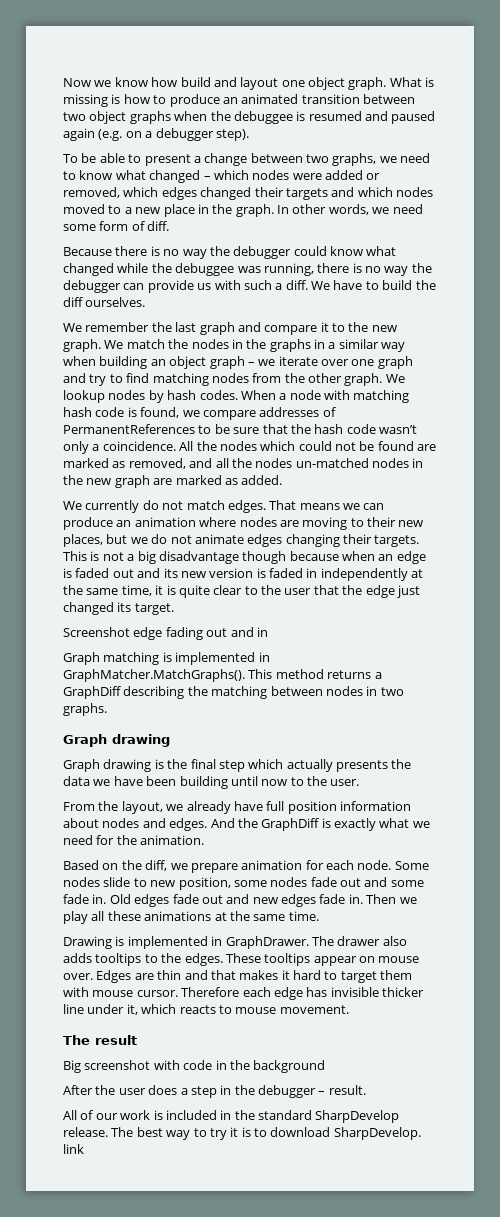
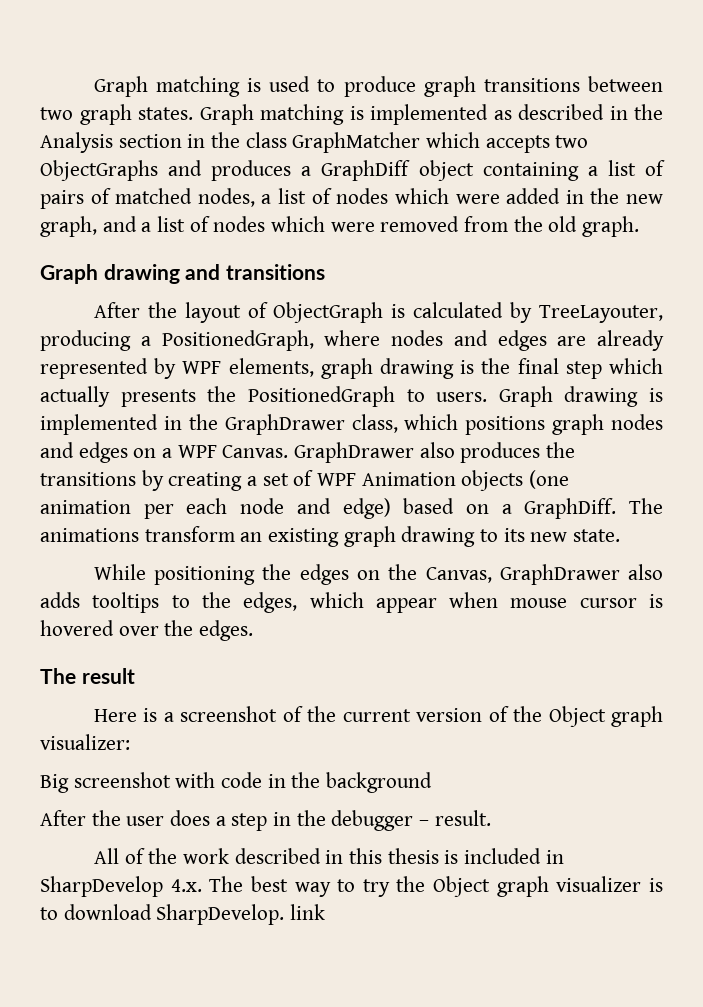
[63,77,435,90] [63,94,415,107] [63,111,436,124] [63,128,249,141] [63,153,431,166] [63,170,381,183] [63,187,433,200] [63,204,423,217] [63,221,170,231] [63,246,397,259] [63,263,432,276] [63,280,436,293] [63,297,146,307] [63,322,397,335] [63,339,406,352] [63,356,413,369] [63,373,405,386] [63,390,410,403] [63,407,336,420] [63,424,417,434] [63,441,437,454] [63,458,424,469] [63,475,283,488] [63,500,385,513] [63,517,424,530] [63,534,420,547] [63,551,426,564] [63,568,424,581] [63,585,420,598] [63,602,174,615] [63,627,268,640] [63,652,270,665] [63,669,382,682] [63,686,404,699] [63,703,107,716] [63,734,170,747] [63,759,100,772] Now we know how build and layout one object graph. What is missing is how to produce an animated transition between two object graphs when the debuggee is resumed and paused again (e.g. on a debugger step). // To be able to present a change between two graphs, we need to know what changed – which nodes were added or removed, which edges changed their targets and which nodes moved to a new place in the graph. In other words, we need some form of diff. // Because there is no way the debugger could know what changed while the debuggee was running, there is no way the debugger can provide us with such a diff. We have to build the diff ourselves. // We remember the last graph and compare it to the new graph. We match the nodes in the graphs in a similar way when building an object graph – we iterate over one graph and try to find matching nodes from the other graph. We lookup nodes by hash codes. When a node with matching hash code is found, we compare addresses of PermanentReferences to be sure that the hash code wasn’t only a coincidence. All the nodes which could not be found are marked as removed, and all the nodes un-matched nodes in the new graph are marked as added. // We currently do not match edges. That means we can produce an animation where nodes are moving to their new places, but we do not animate edges changing their targets. This is not a big disadvantage though because when an edge is faded out and its new version is faded in independently at the same time, it is quite clear to the user that the edge just changed its target. // Screenshot edge fading out and in // Graph matching is implemented in GraphMatcher.MatchGraphs(). This method returns a GraphDiff describing the matching between nodes in two graphs. // Graph drawing // Graph -> [93,76,663,97] [40,104,663,125] [40,132,589,153] [40,160,665,181] [40,188,663,209] [40,216,640,237] [40,264,326,284] [93,302,663,323] [40,330,664,351] [40,358,373,379] Graph matching is used to produce graph transitions between two graph states. Graph matching is implemented as described in the Analysis section in the class GraphMatcher which accepts two ObjectGraphs and produces a GraphDiff object containing a list of pairs of matched nodes, a list of nodes which were added in the new graph, and a list of nodes which were removed from the old graph. // Graph drawing and transitions // After the layout of ObjectGraph is calculated by TreeLayouter, producing a PositionedGraph, where nodes and edges are already represented by WPF elements, graph
[63,776,360,789] [63,801,411,814] [63,818,430,831] [63,835,205,845] [63,860,429,873] [63,877,424,890] [63,894,417,907] [63,911,319,924] [63,936,381,949] data we have been building until now to the user. // From the layout, we already have full position information about nodes and edges. And the GraphDiff is exactly what we need for the animation. // Based on the diff, we prepare animation for each node. Some nodes slide to new position, some nodes fade out and some fade in. Old edges fade out and new edges fade in. Then we play all these animations at the same time. // Drawing is implemented in GraphDrawer. The drawer -> [247,386,663,407] [40,414,663,435] [40,442,576,463] [40,470,570,491] [40,498,663,519] [40,526,621,547] [93,564,620,585] PositionedGraph to users. Graph drawing is implemented in the GraphDrawer class, which positions graph nodes and edges on a WPF Canvas. GraphDrawer also produces the transitions by creating a set of WPF Animation objects (one animation per each node and edge) based on a GraphDiff. The animations transform an existing graph drawing to its new state. // While positioning the edges on the Canvas, GraphDrawer
[184,953,420,966] [63,970,413,983] [63,987,424,1000] [63,1004,349,1015] [63,1035,137,1045] edges. These tooltips appear on mouse over. Edges are thin and that makes it hard to target them with mouse cursor. Therefore each edge has invisible thicker line under it, which reacts to mouse movement. // The result -> [243,592,663,613] [40,620,254,641] [40,668,135,684] [93,706,664,727] [40,734,130,750] edges, which appear when mouse cursor is hovered over the edges. // The result // Here is a screenshot of the current version of the Object graph visualizer:
[95,1110,400,1123] [63,1127,108,1137] our work is included in the standard SharpDevelop release. -> [148,848,564,864] [40,876,202,897] the work described in this thesis is included in SharpDevelop 4.x.
[230,1127,239,1137] it -> [396,876,642,897] the Object graph visualizer

